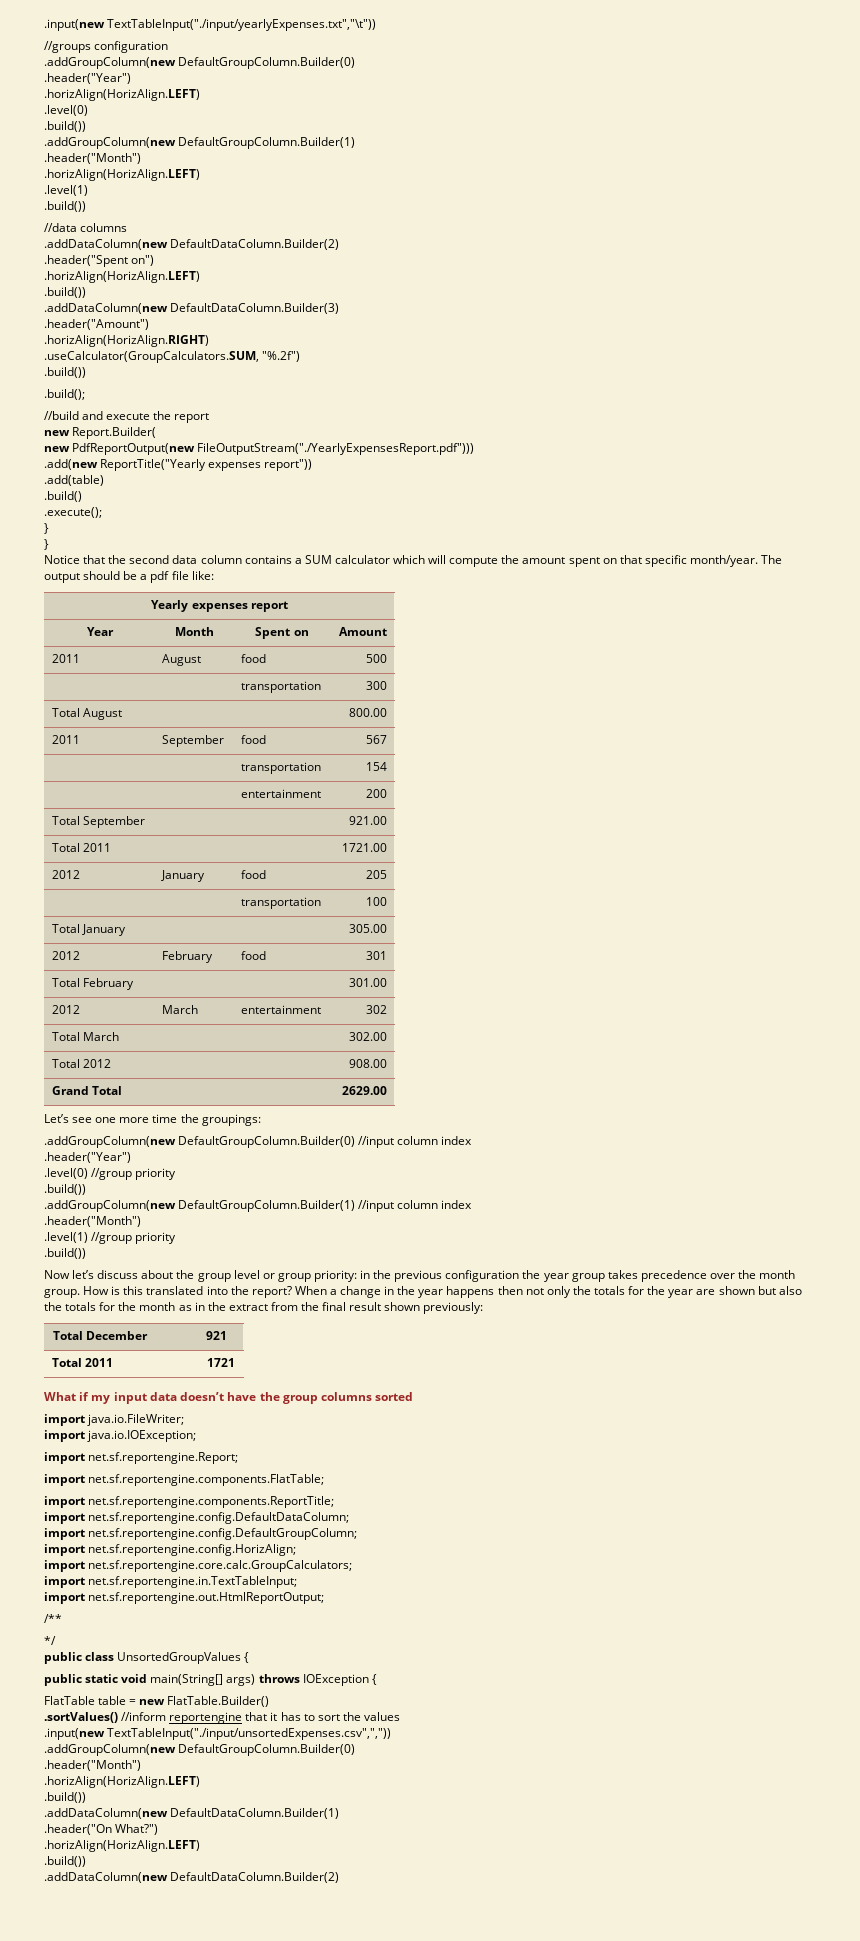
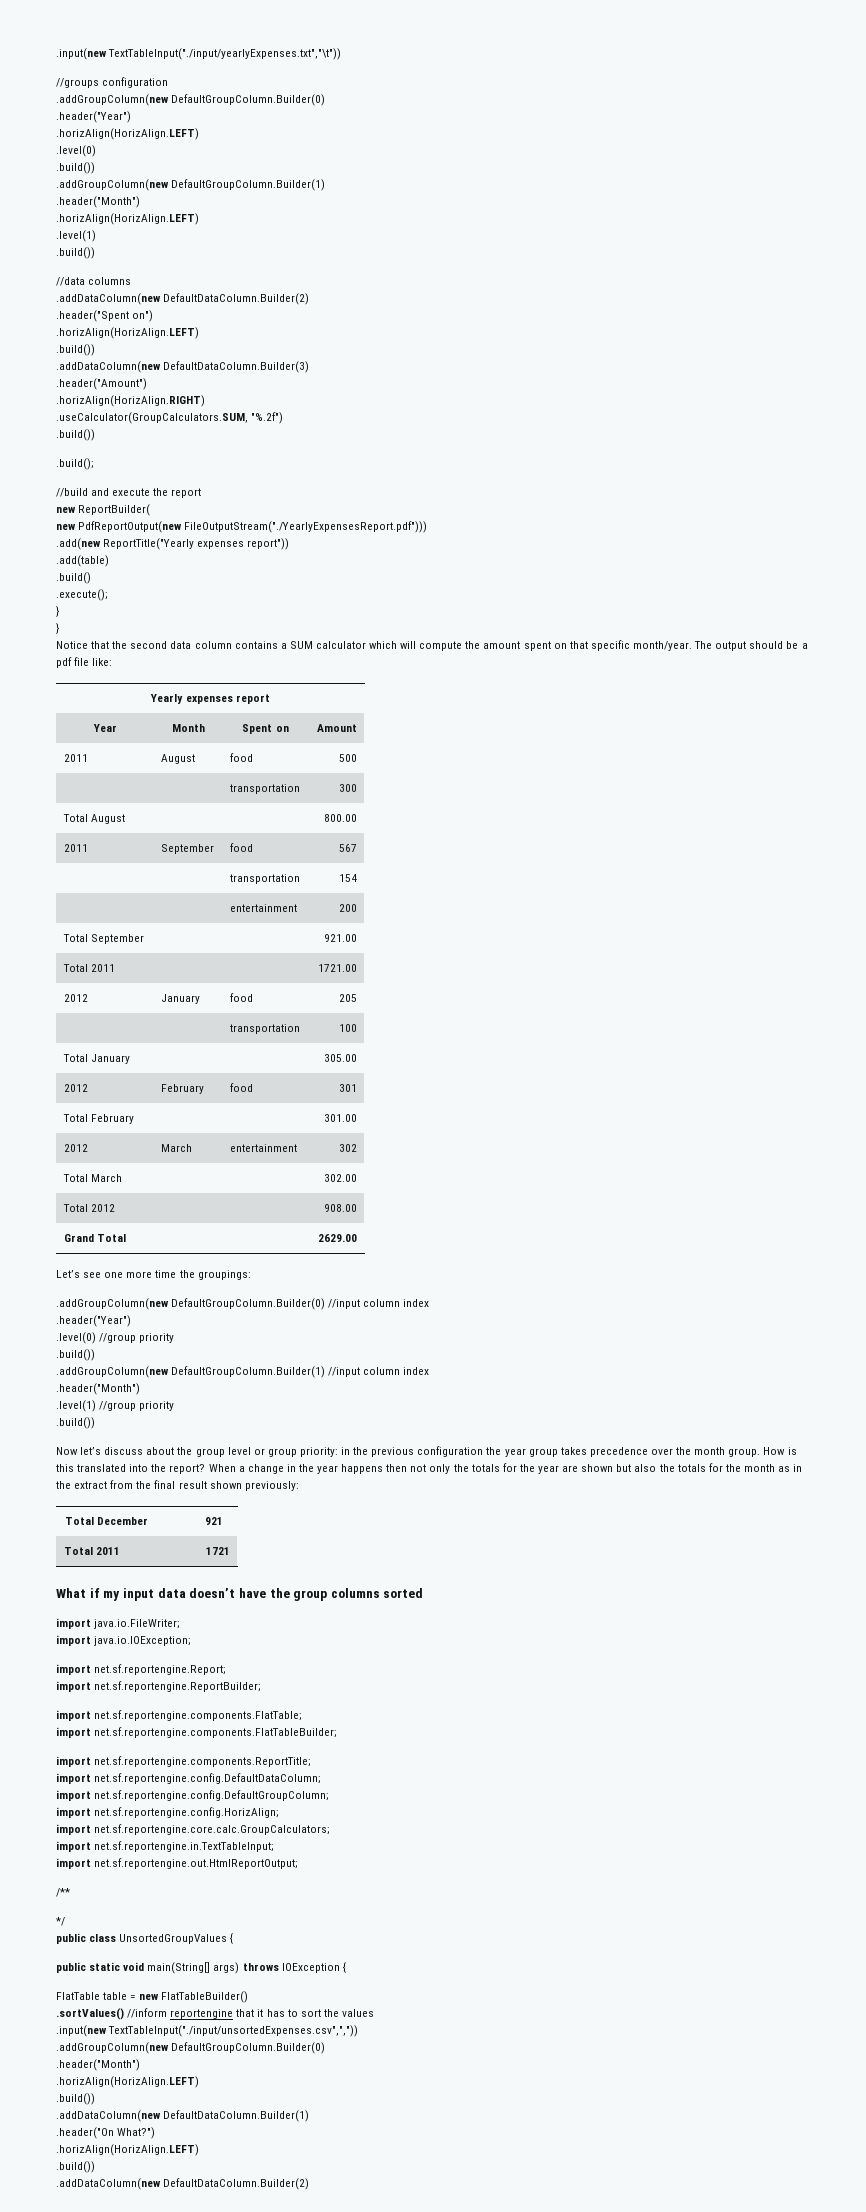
[72,427,157,439] Report.Builder( -> [78,504,151,516] ReportBuilder(
(239, 1458) none -> [56,1681,262,1692] // import net.sf.reportengine.ReportBuilder;
(325, 1480) none -> [56,1727,338,1738] // import net.sf.reportengine.components.FlatTableBuilder;
[167,1696,270,1707] FlatTable.Builder() -> [161,1991,249,2003] FlatTableBuilder()

